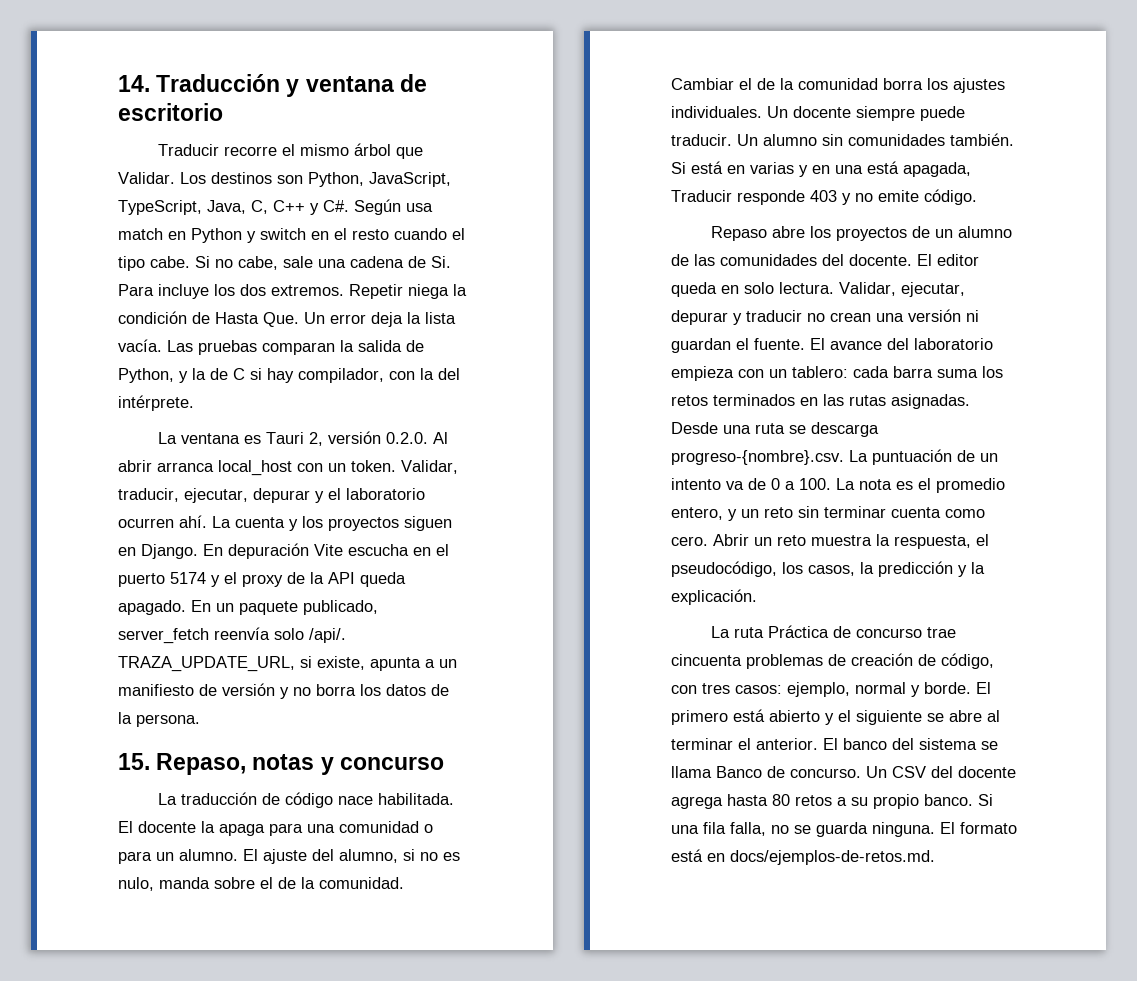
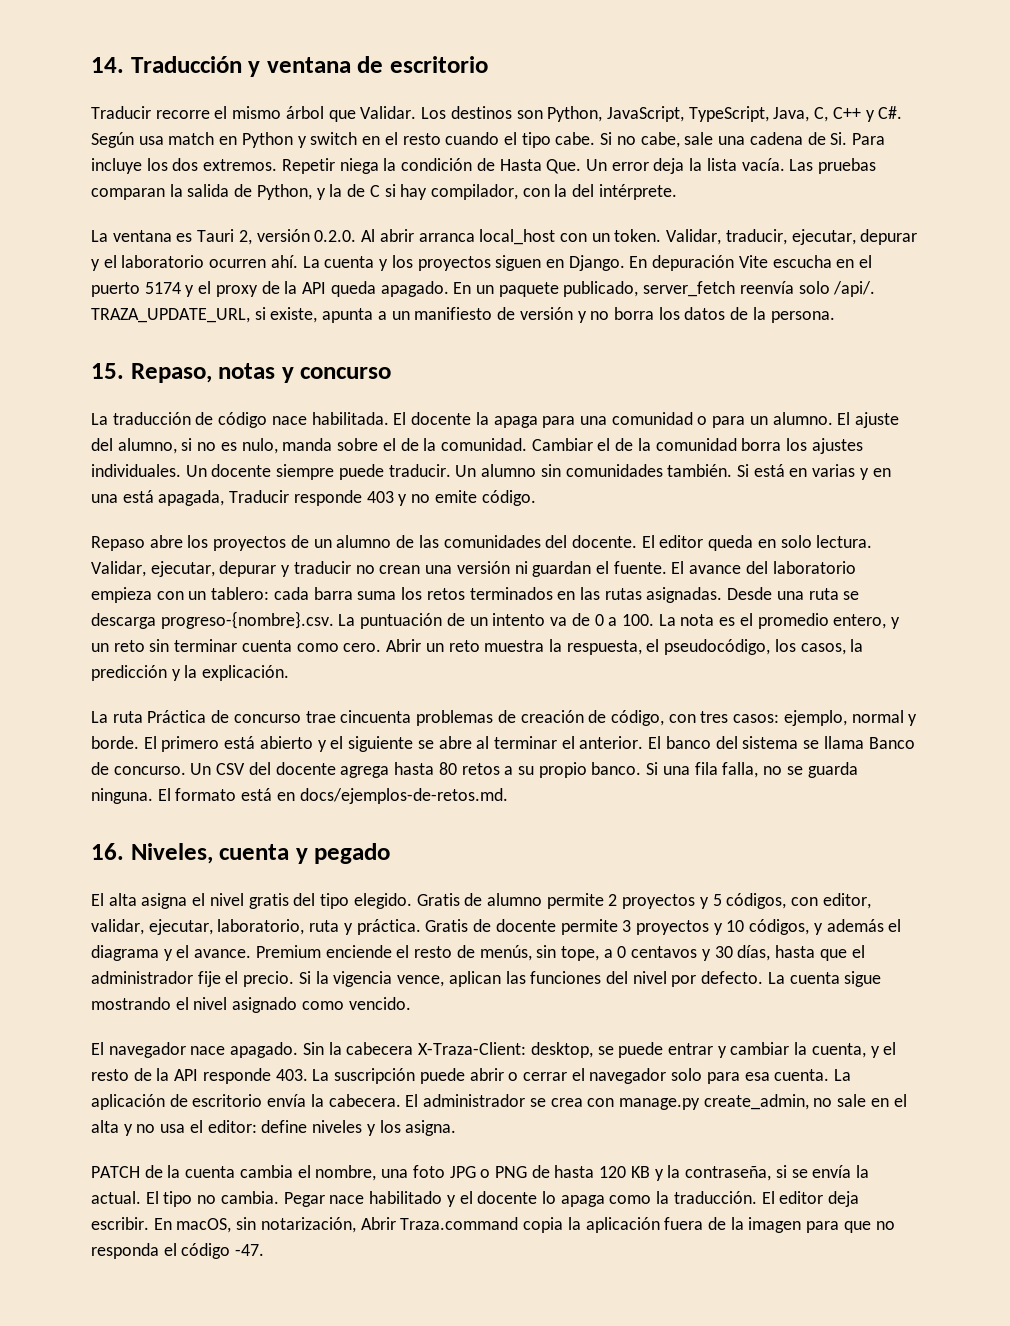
(935, 857) none -> [91,843,391,864] [91,893,871,909] [91,919,902,935] [91,945,865,961] [91,971,882,987] [91,997,411,1013] [91,1042,897,1058] [91,1068,852,1084] [91,1094,907,1110] [91,1120,457,1136] [91,1165,869,1181] [91,1191,860,1207] [91,1217,895,1233] [91,1243,265,1259] // 16. Niveles, cuenta y pegado // El alta asigna el nivel gratis del tipo elegido. Gratis de alumno permite 2 proyectos y 5 códigos, con editor, validar, ejecutar, laboratorio, ruta y práctica. Gratis de docente permite 3 proyectos y 10 códigos, y además el diagrama y el avance. Premium enciende el resto de menús, sin tope, a 0 centavos y 30 días, hasta que el administrador fije el precio. Si la vigencia vence, aplican las funciones del nivel por defecto. La cuenta sigue mostrando el nivel asignado como vencido. // El navegador nace apagado. Sin la cabecera X-Traza-Client: desktop, se puede entrar y cambiar la cuenta, y el resto de la API responde 403. La suscripción puede abrir o cerrar el navegador solo para esa cuenta. La aplicación de escritorio envía la cabecera. El administrador se crea con manage.py create_admin, no sale en el alta y no usa el editor: define niveles y los asigna. // PATCH de la cuenta cambia el nombre, una foto JPG o PNG de hasta 120 KB y la contraseña, si se envía la actual. El tipo no cambia. Pegar nace habilitado y el docente lo apaga como la traducción. El editor deja escribir. En macOS, sin notarización, Abrir Traza.command copia la aplicación fuera de la imagen para que no responda el código -47.

